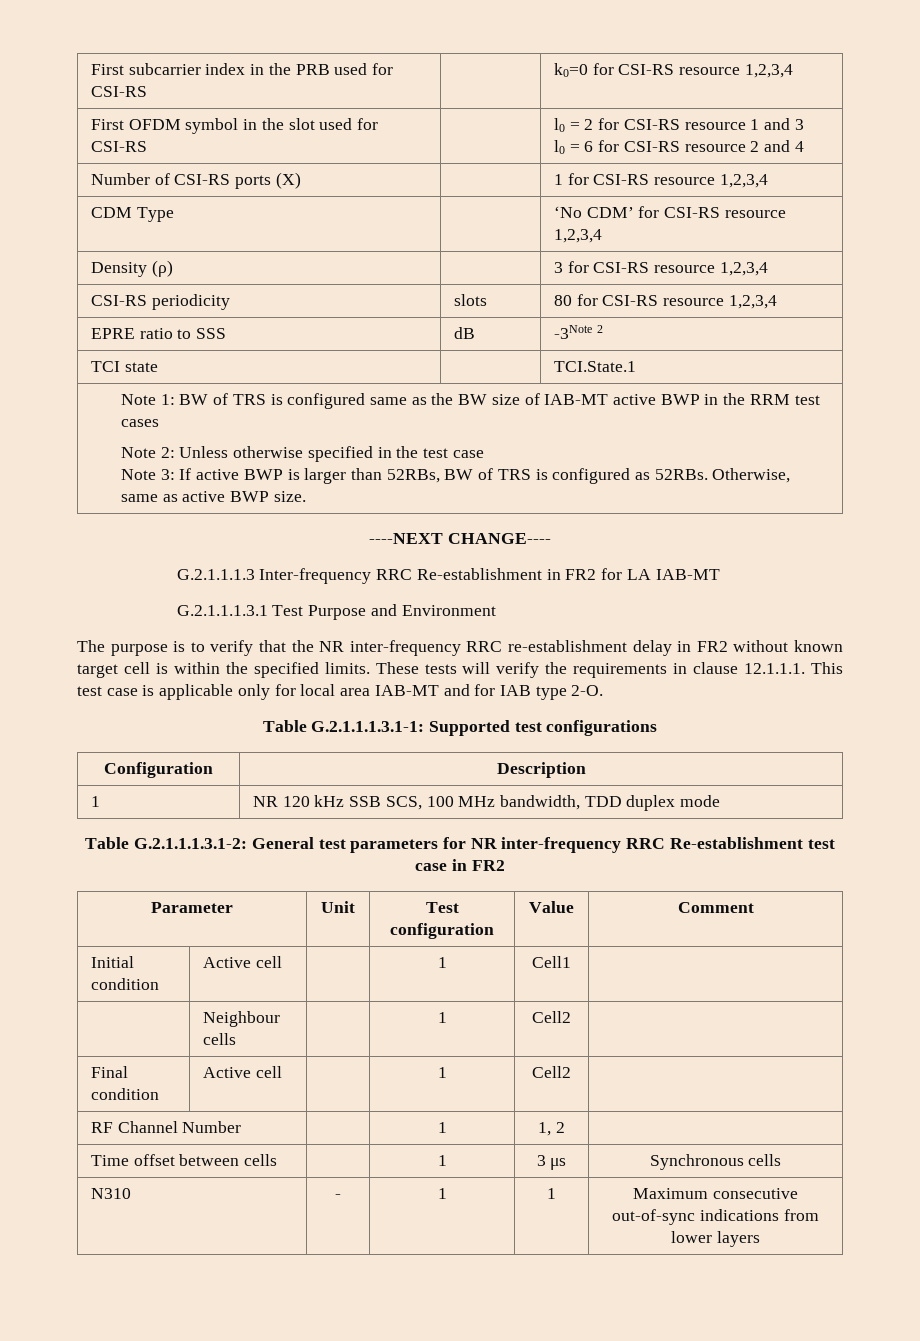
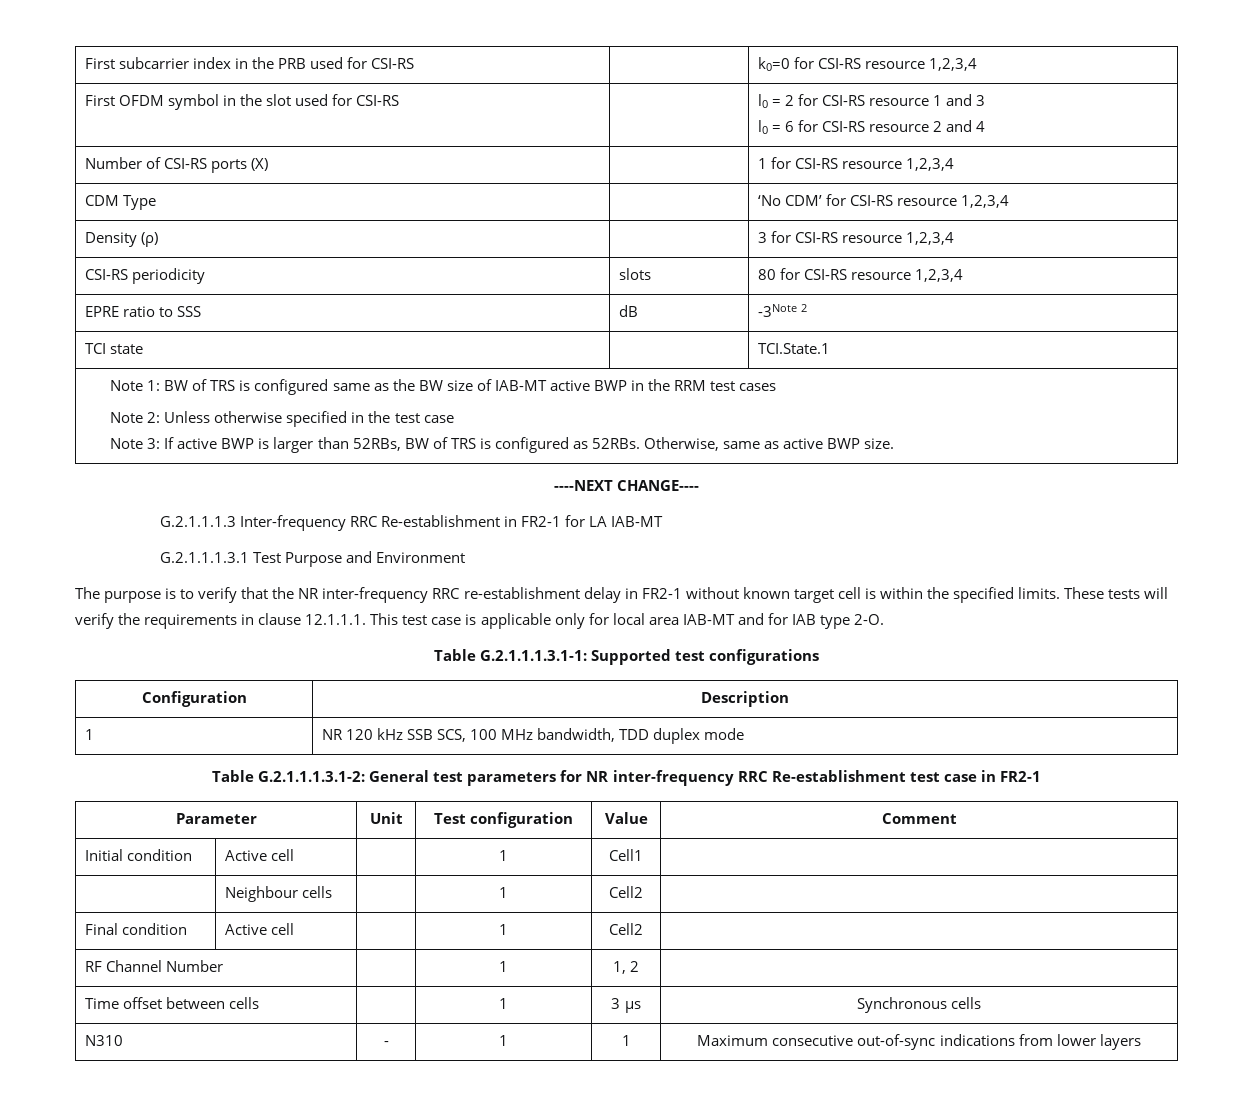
[565,569,597,580] FR2 -> [521,516,562,527] FR2-1
[696,641,728,652] FR2 -> [641,588,682,599] FR2-1
[471,860,505,871] FR2 -> [999,771,1041,782] FR2-1

